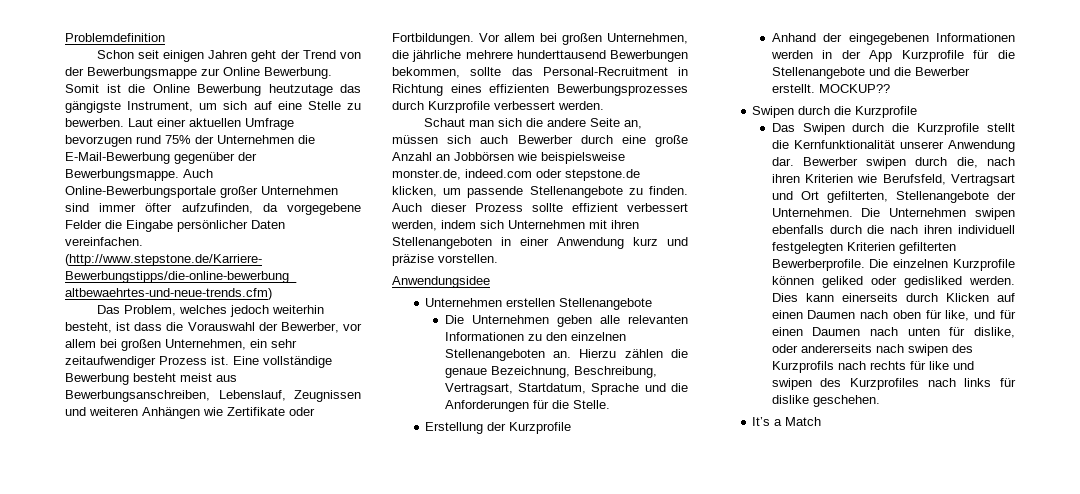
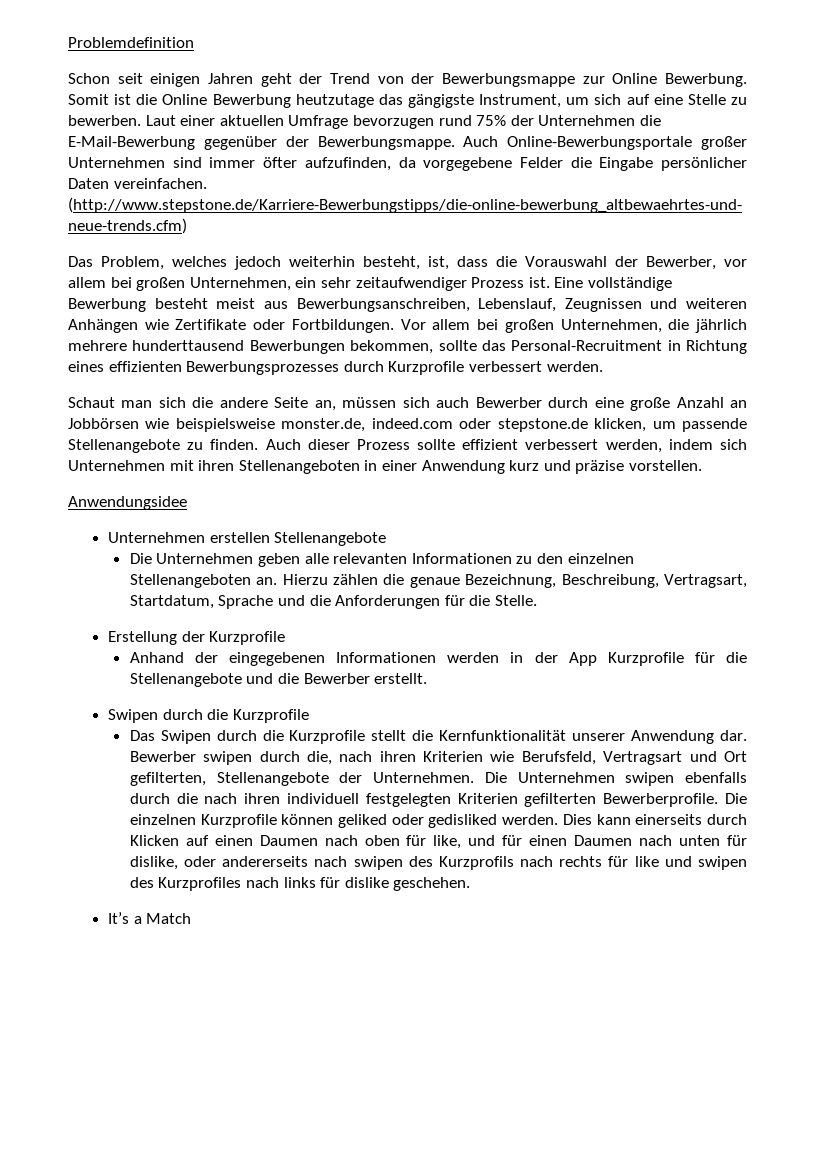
[116,322,131,331] ist -> [428,256,449,270] ist,
[412,50,462,62] jährliche -> [695,319,748,333] jährlich
[818,84,890,93] MOCKUP?? -> (428, 678) none

